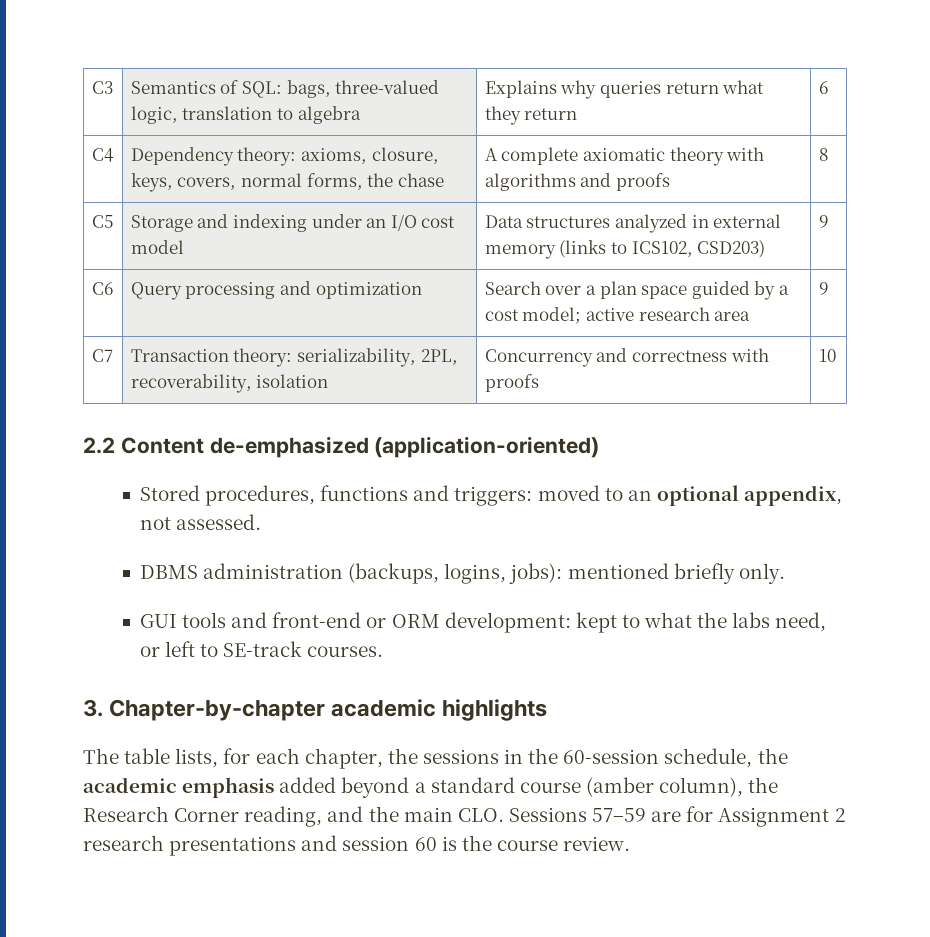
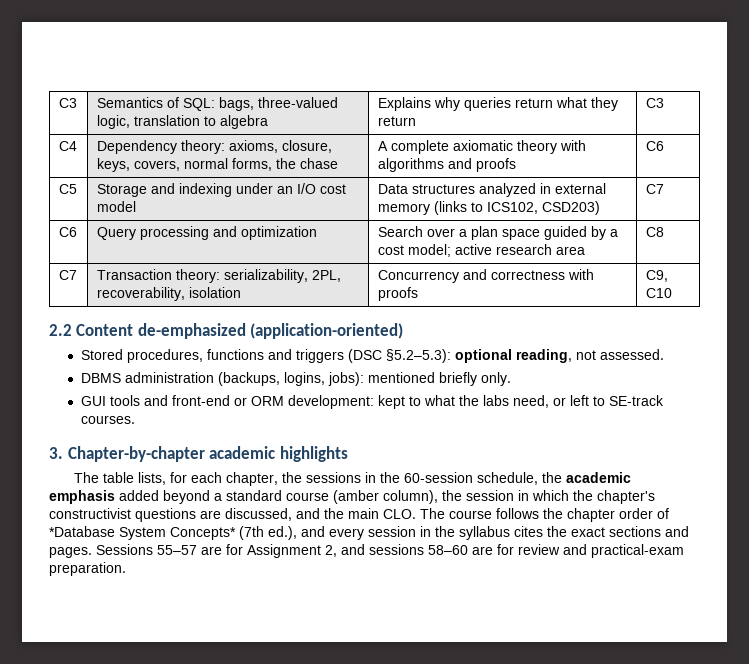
[818,81,828,94] 6 -> [645,98,664,108] C3
[818,148,828,161] 8 -> [645,141,664,151] C6
[818,215,829,228] 9 -> [645,184,664,194] C7
[818,282,829,295] 9 -> [645,227,664,237] C8
[818,349,836,362] 10 -> [645,270,668,282] [645,288,672,298] C9, C10
[454,485,843,506] triggers: moved to an optional appendix, -> [295,349,572,363] triggers (DSC §5.2–5.3): optional reading,
[83,806,846,827] [83,835,631,856] Research Corner reading, and the main CLO. Sessions 57–59 are for Assignment 2 research presentations and session 60 is the course review. -> [466,490,655,504] [49,508,669,522] [49,526,689,540] [49,544,684,558] [49,562,126,576] session in which the chapter's constructivist questions are discussed, and the main CLO. The course follows the chapter order of *Database System Concepts* (7th ed.), and every session in the syllabus cites the exact sections and pages. Sessions 55–57 are for Assignment 2, and sessions 58–60 are for review and practical-exam preparation.

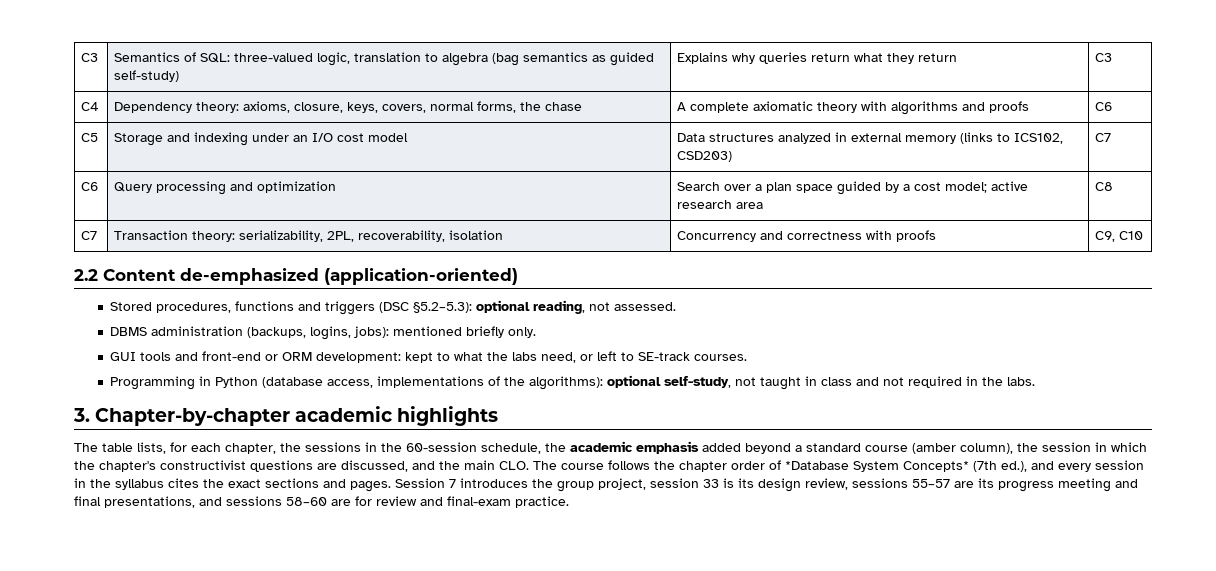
[218,97,254,111] bags, -> (231, 58) none
(268, 122) none -> [492,52,655,66] [114,70,180,82] (bag semantics as guided self-study)
(135, 419) none -> [110,375,1036,390] // Programming in Python (database access, implementations of the algorithms): optional self-study, not taught in class and not required in the labs.
[96,544,337,558] Sessions 55–57 are for Assignment 2, -> [395,478,1138,492] [74,496,195,508] Session 7 introduces the group project, session 33 is its design review, sessions 55–57 are its progress meeting and final presentations,
[591,544,684,558] [49,562,126,576] practical-exam preparation. -> [447,496,569,508] final-exam practice.

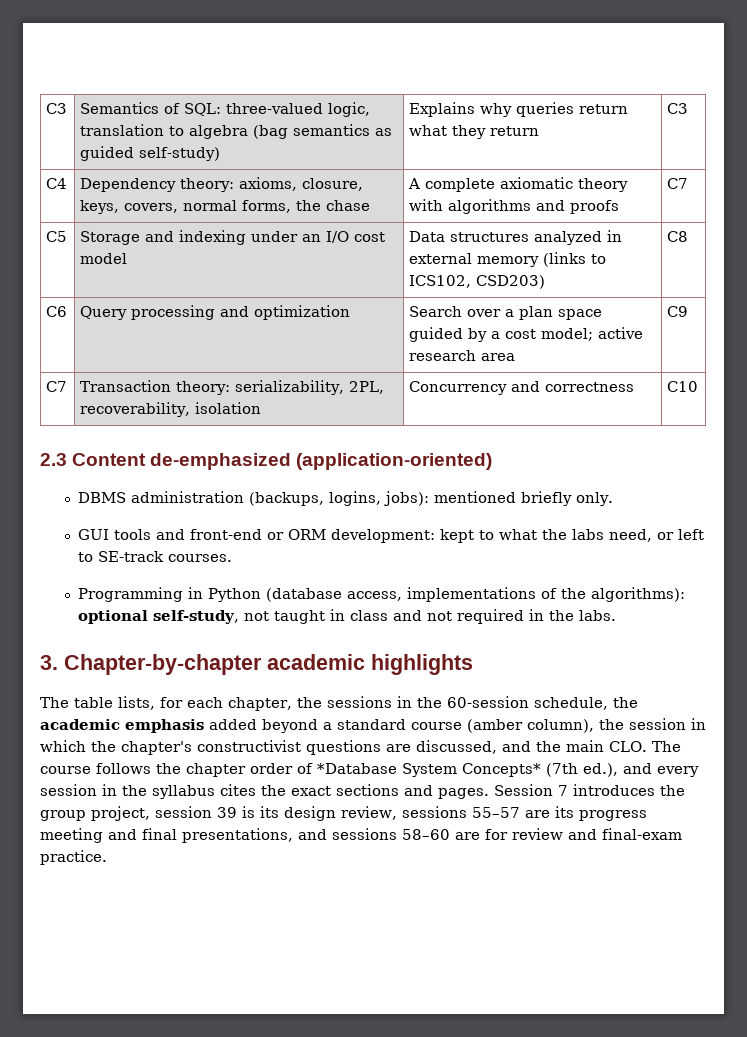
[1095,102,1113,111] C6 -> [667,178,689,189] C7
[1095,133,1112,142] C7 -> [667,231,689,242] C8
[1095,182,1114,191] C8 -> [667,306,689,317] C9
[866,230,937,242] [1095,231,1116,242] with proofs | C9, -> (635, 387) |
[74,269,98,281] 2.2 -> [40,453,67,466] 2.3
[110,300,677,315] // Stored procedures, functions and triggers (DSC §5.2–5.3): optional reading, not assessed. -> (493, 461) none
[703,479,719,488] 33 -> [217,807,237,818] 39

